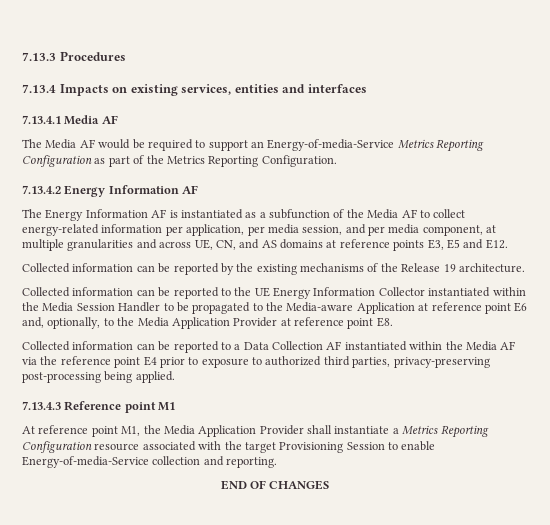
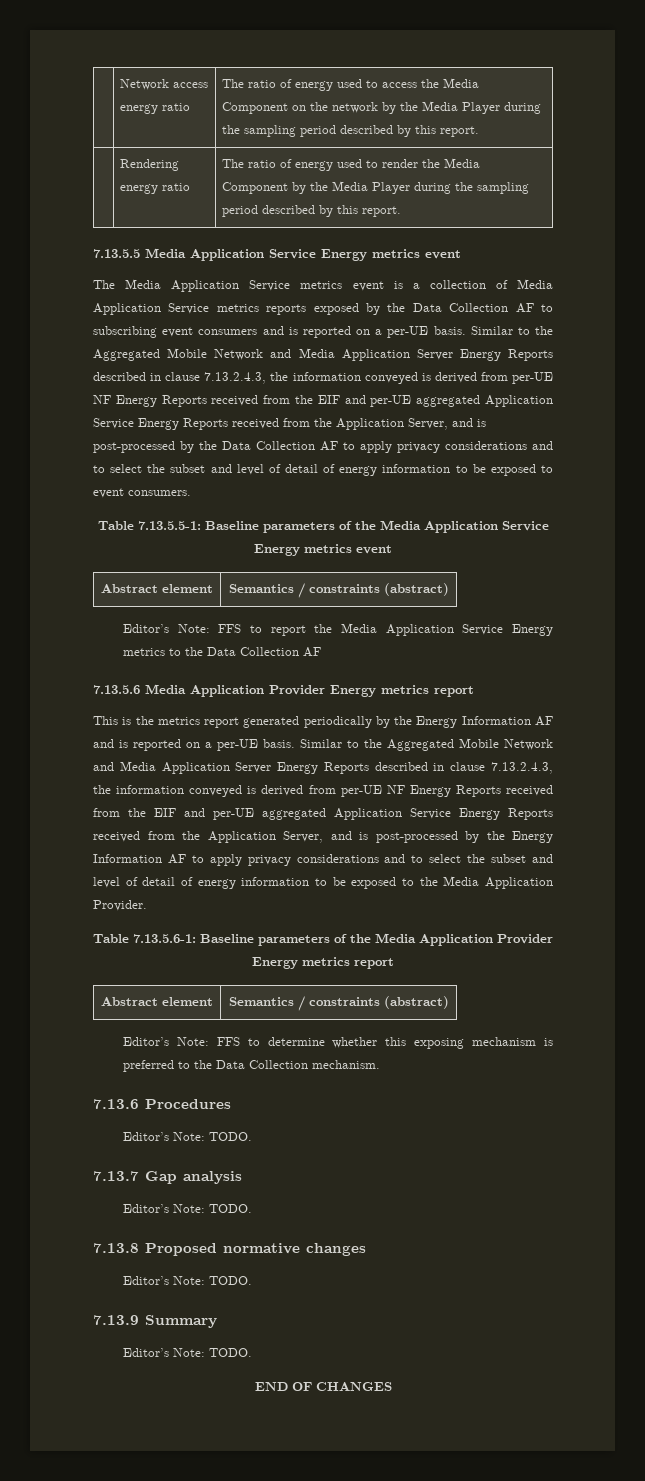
[22,51,126,61] [22,84,367,96] [22,115,118,125] [22,139,485,152] [22,155,337,167] [22,185,199,197] [22,209,466,221] [22,224,497,236] [22,239,508,251] [22,263,525,275] [22,287,526,299] [22,302,528,314] [22,317,393,329] [22,341,516,353] [22,356,490,368] [22,371,175,383] [22,401,176,413] [22,425,489,438] [22,441,436,453] [22,456,278,468] 7.13.3 Procedures // 7.13.4 Impacts on existing services, entities and interfaces // 7.13.4.1 Media AF // The Media AF would be required to support an Energy-of-media-Service Metrics Reporting Configuration as part of the Metrics Reporting Configuration. // 7.13.4.2 Energy Information AF // The Energy Information AF is instantiated as a subfunction of the Media AF to collect energy-related information per application, per media session, and per media component, at multiple granularities and across UE, CN, and AS domains at reference points E3, E5 and E12. // Collected information can be reported by the existing mechanisms of the Release 19 architecture. // Collected information can be reported to the UE Energy Information Collector instantiated within the Media Session Handler to be propagated to the Media-aware Application at reference point E6 and, optionally, to the Media Application Provider at reference point E8. // Collected information can be reported to a Data Collection AF instantiated within the Media AF via the reference point E4 prior to exposure to authorized third parties, privacy-preserving post-processing being applied. // 7.13.4.3 Reference point M1 // At reference point M1, the Media Application Provider shall instantiate a Metrics Reporting Configuration resource associated with the target Provisioning Session to enable Energy-of-media-Service collection and reporting. -> [119,79,208,90] [119,103,190,114] [221,78,479,91] [221,101,541,114] [221,125,479,137] [119,159,179,171] [119,183,190,194] [221,158,480,171] [221,181,529,194] [221,205,401,217] [93,248,461,261] [93,279,554,292] [93,303,553,315] [93,326,554,338] [93,348,553,361] [93,372,554,384] [93,395,553,407] [93,418,486,430] [93,441,553,453] [93,464,553,476] [93,488,191,498] [97,520,549,533] [254,544,392,556] [101,584,213,593] [228,583,449,598] [122,623,554,636] [122,647,321,657] [93,684,474,697] [93,716,553,728] [93,738,553,751] [93,761,553,774] [93,785,553,797] [93,808,553,820] [93,831,553,843] [93,854,554,866] [93,876,553,889] [93,900,147,911] [93,933,553,946] [252,957,394,969] [101,997,213,1006] [228,996,449,1011] [122,1037,553,1049] [122,1060,380,1072] [93,1099,231,1109] [122,1132,252,1141] [93,1171,242,1184] [122,1204,252,1213] [93,1243,366,1256] [122,1276,252,1285] [93,1315,217,1328] [122,1348,252,1357] | Network access energy ratio | The ratio of energy used to access the Media Component on the network by the Media Player during the sampling period described by this report. // | Rendering energy ratio | The ratio of energy used to render the Media Component by the Media Player during the sampling period described by this report. // 7.13.5.5 Media Application Service Energy metrics event // The Media Application Service metrics event is a collection of Media Application Service metrics reports exposed by the Data Collection AF to subscribing event consumers and is reported on a per-UE basis. Similar to the Aggregated Mobile Network and Media Application Server Energy Reports described in clause 7.13.2.4.3, the information conveyed is derived from per-UE NF Energy Reports received from the EIF and per-UE aggregated Application Service Energy Reports received from the Application Server, and is post-processed by the Data Collection AF to apply privacy considerations and to select the subset and level of detail of energy information to be exposed to event consumers. // Table 7.13.5.5-1: Baseline parameters of the Media Application Service Energy metrics event // Abstract element | Semantics / constraints (abstract) // Editor’s Note: FFS to report the Media Application Service Energy metrics to the Data Collection AF // 7.13.5.6 Media Application Provider Energy metrics report // This is the metrics report generated periodically by the Energy Information AF and is reported on a per-UE basis. Similar to the Aggregated Mobile Network and Media Application Server Energy Reports described in clause 7.13.2.4.3, the information conveyed is derived from per-UE NF Energy Reports received from the EIF and per-UE aggregated Application Service Energy Reports received from the Application Server, and is post-processed by the Energy Information AF to apply privacy considerations and to select the subset and level of detail of energy information to be exposed to the Media Application Provider. // Table 7.13.5.6-1: Baseline parameters of the Media Application Provider Energy metrics report // Abstract element | Semantics / constraints (abstract) // Editor’s Note: FFS to determine whether this exposing mechanism is preferred to the Data Collection mechanism. // 7.13.6 Procedures // Editor’s Note: TODO. // 7.13.7 Gap analysis // Editor’s Note: TODO. // 7.13.8 Proposed normative changes // Editor’s Note: TODO. // 7.13.9 Summary // Editor’s Note: TODO.

